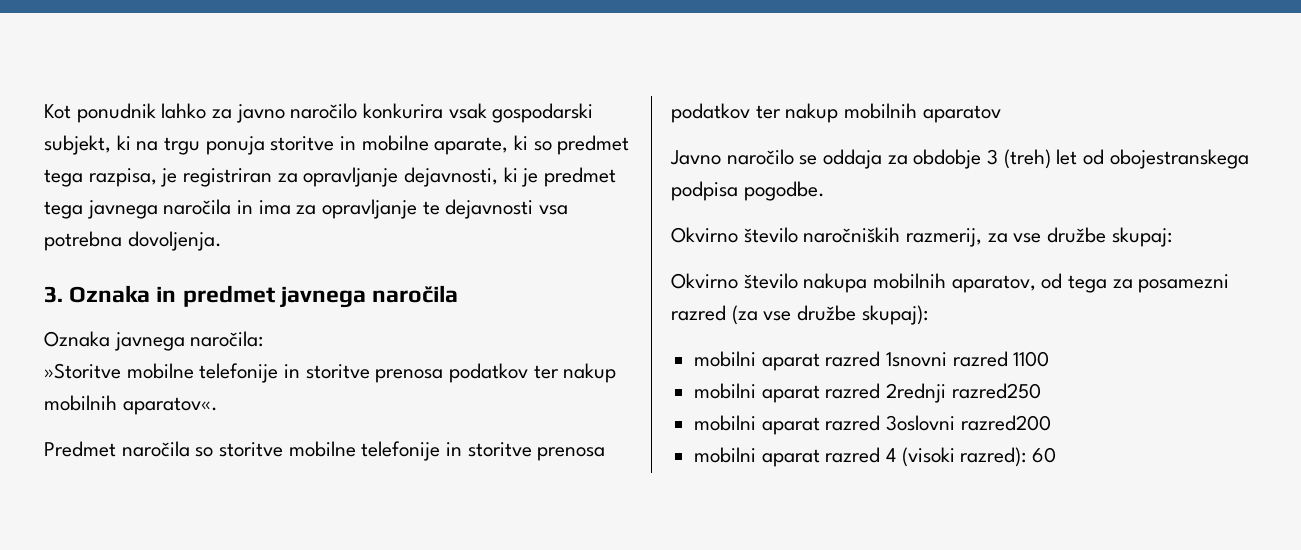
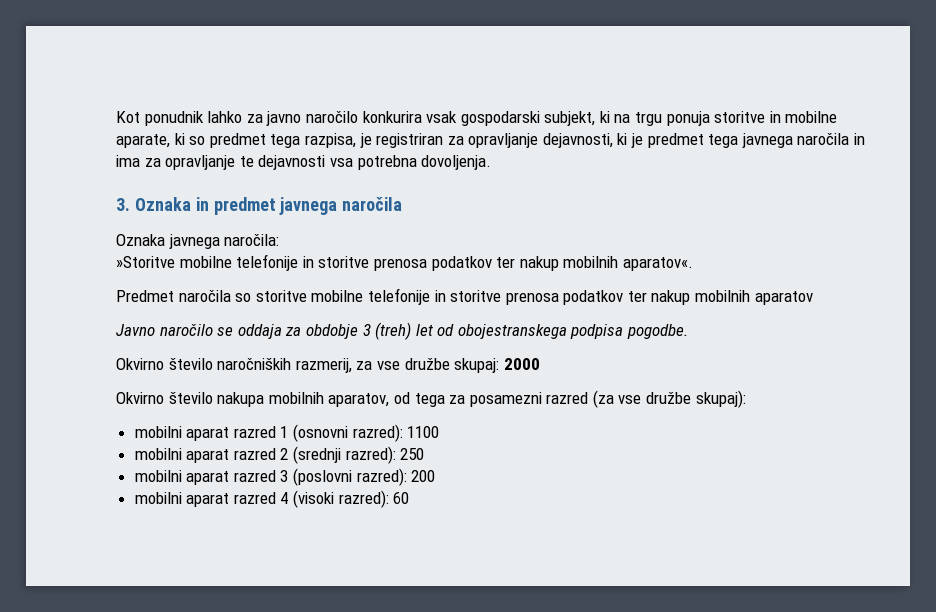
(1172, 237) none -> [503,358,540,370] 2000
[886,351,1008,367] 1snovni razred -> [280,424,403,442] 1 (osnovni razred):
[886,383,1041,403] [694,415,1051,435] 2rednji razred250 // mobilni aparat razred 3oslovni razred200 -> [280,446,425,464] [134,468,436,486] 2 (srednji razred): 250 // mobilni aparat razred 3 (poslovni razred): 200

